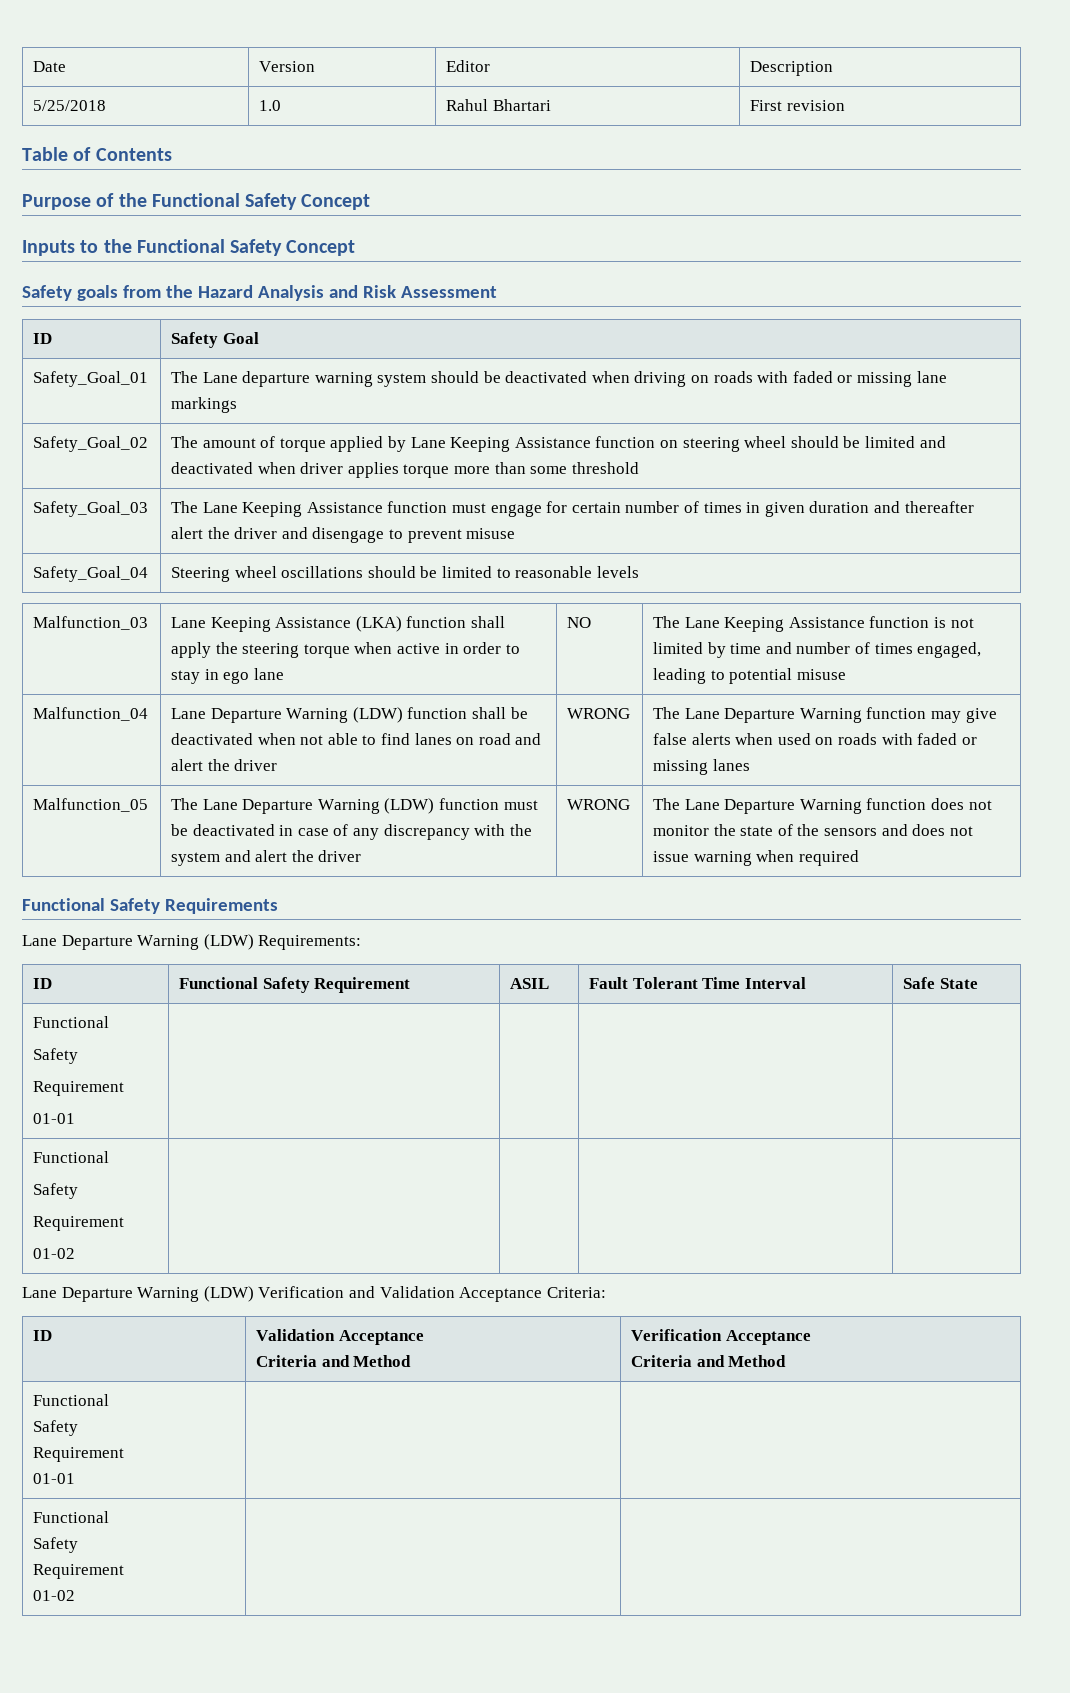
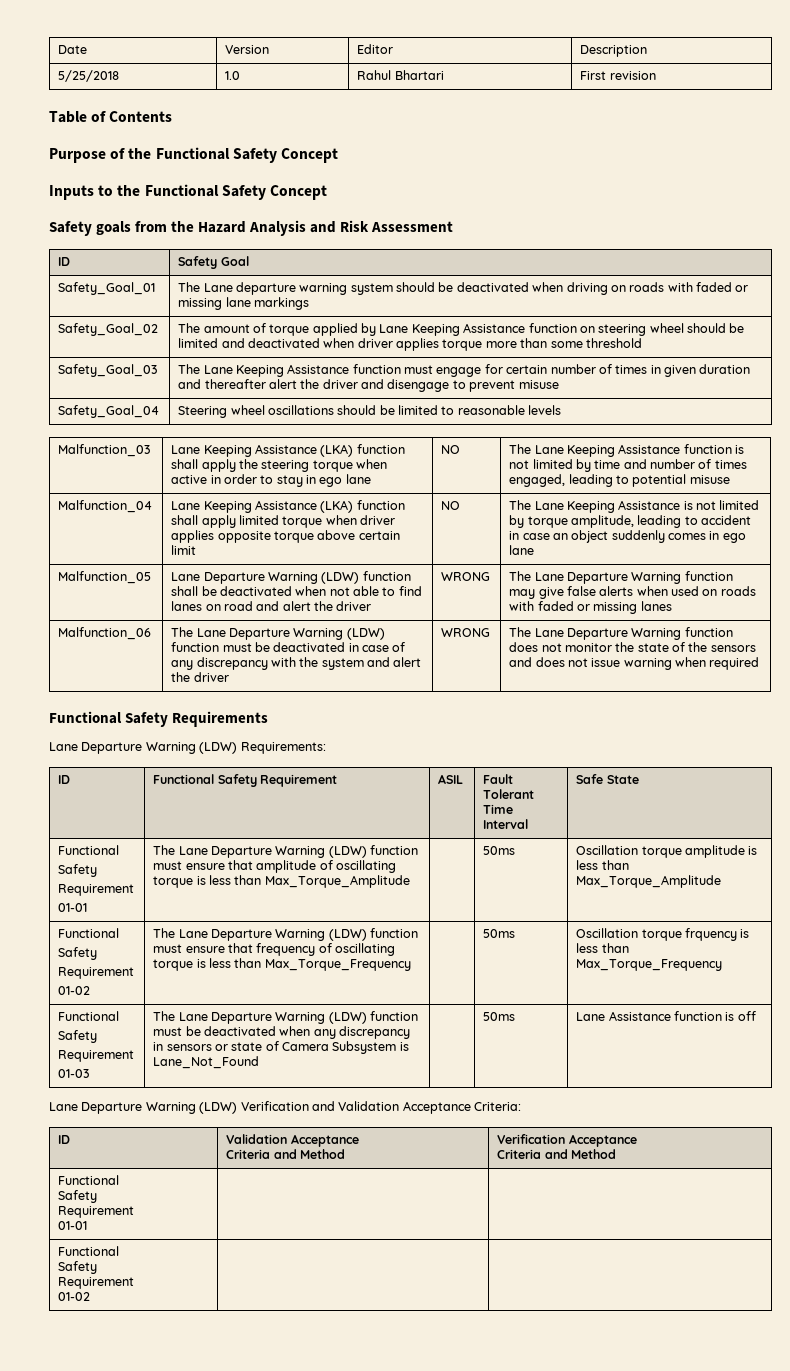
(149, 714) none -> [171,500,405,513] [171,515,396,528] [171,530,400,543] [171,545,197,555] [441,501,461,510] [509,500,760,513] [509,515,752,528] [509,530,746,543] [509,545,535,555] [58,571,152,584] | Lane Keeping Assistance (LKA) function shall apply limited torque when driver applies opposite torque above certain limit | NO | The Lane Keeping Assistance is not limited by torque amplitude, leading to accident in case an object suddenly comes in ego lane // Malfunction_05
[33,798,149,812] Malfunction_05 -> [58,627,152,640] Malfunction_06
[33,1151,110,1163] [33,1183,79,1199] [33,1216,125,1231] [33,1248,76,1259] | | | // Functional // Safety // Requirement // 01-02 | | | | -> [153,845,419,858] [153,860,397,873] [153,875,410,888] [483,846,516,855] [576,845,758,858] [576,860,629,870] [576,875,722,888] [58,928,120,938] [58,947,98,960] [58,967,135,979] [58,986,91,995] [153,928,419,941] [153,943,396,956] [153,958,411,971] [483,929,516,938] [576,928,750,941] [576,943,629,953] [576,959,723,971] [58,1011,120,1021] [58,1030,98,1043] [58,1050,135,1062] [58,1069,91,1078] [153,1011,419,1024] [153,1026,411,1039] [153,1041,409,1054] [153,1056,260,1069] [483,1012,516,1021] [576,1011,756,1021] The Lane Departure Warning (LDW) function must ensure that amplitude of oscillating torque is less than Max_Torque_Amplitude | | 50ms | Oscillation torque amplitude is less than Max_Torque_Amplitude // Functional // Safety // Requirement // 01-02 | The Lane Departure Warning (LDW) function must ensure that frequency of oscillating torque is less than Max_Torque_Frequency | | 50ms | Oscillation torque frquency is less than Max_Torque_Frequency // Functional // Safety // Requirement // 01-03 | The Lane Departure Warning (LDW) function must be deactivated when any discrepancy in sensors or state of Camera Subsystem is Lane_Not_Found | | 50ms | Lane Assistance function is off

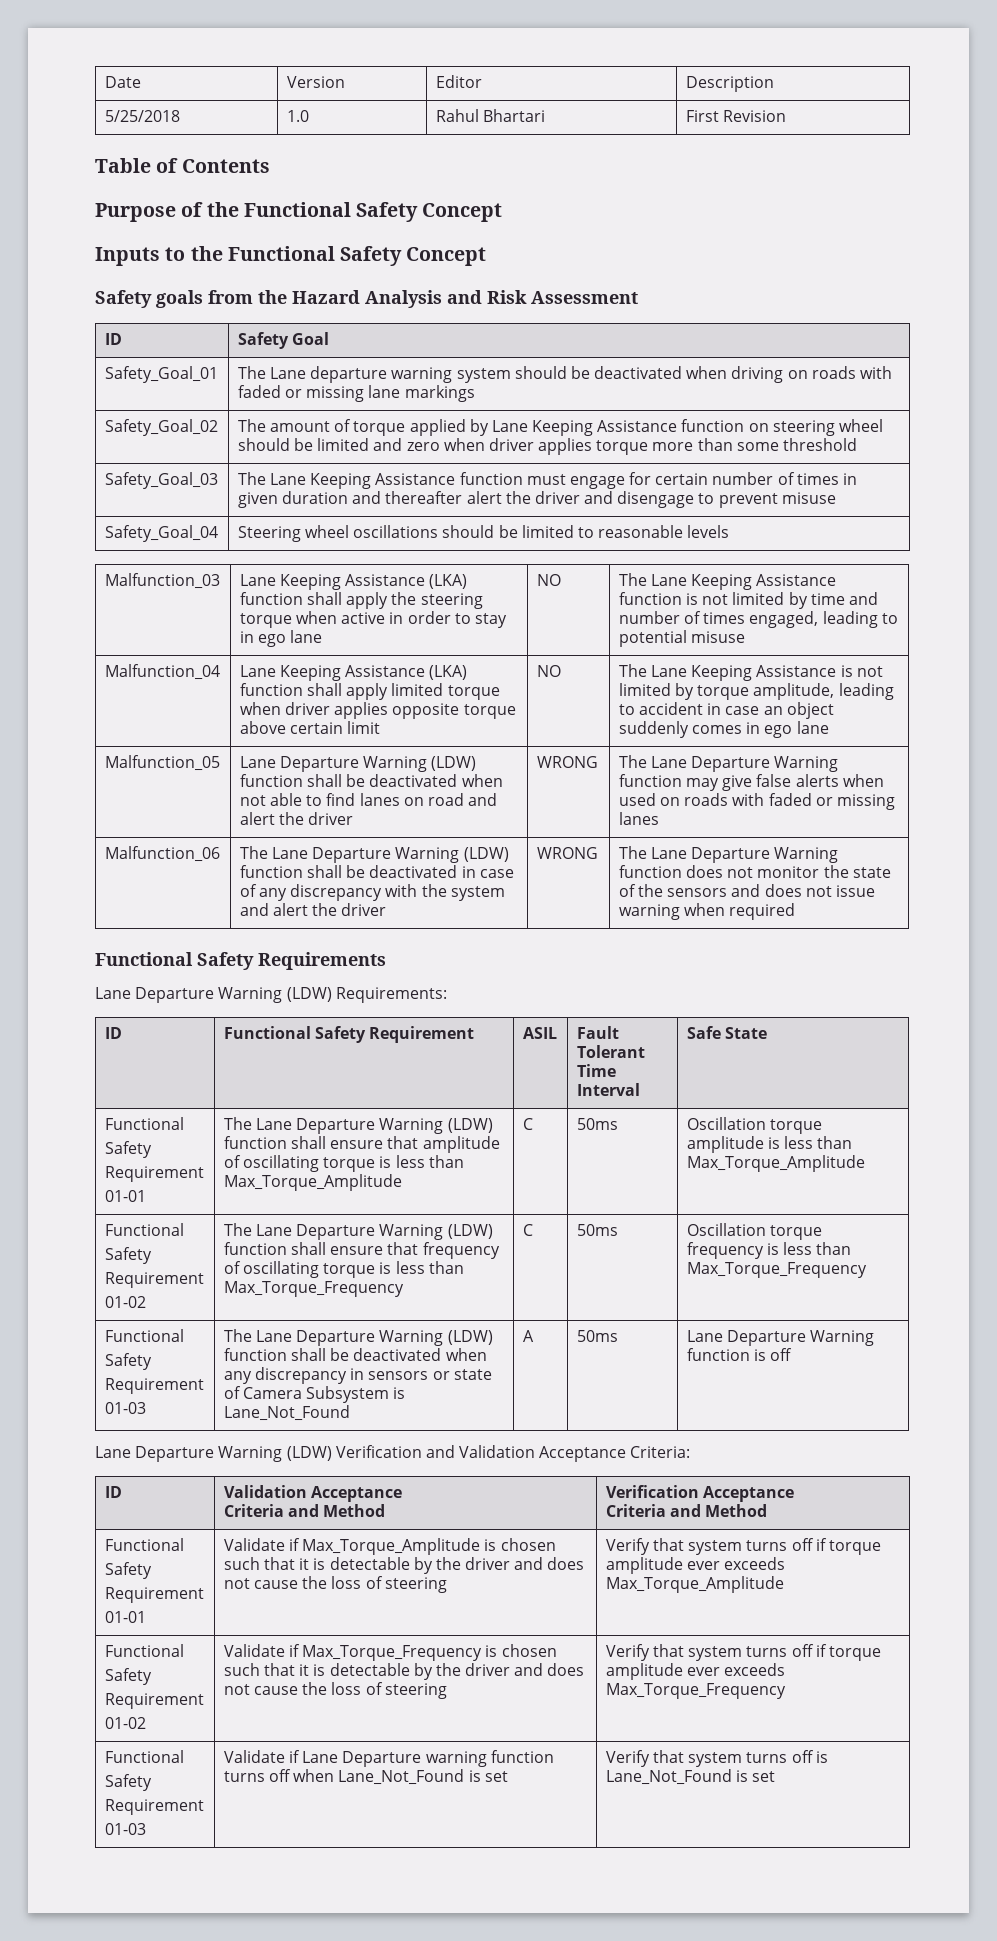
[609,71,656,80] revision -> [722,110,786,122] Revision
[247,338,320,348] deactivated -> [406,442,440,451] zero
[222,643,252,652] must -> [306,865,342,878] shall
[153,861,183,870] must -> [290,1136,326,1149] shall
(410, 881) none -> [522,1118,533,1130] C
[153,944,183,953] must -> [290,1242,326,1255] shall
[483,929,516,938] [576,928,737,941] | 50ms | Oscillation torque frquency -> [522,1224,533,1236] [576,1224,618,1236] [686,1223,822,1240] [686,1242,764,1259] C | 50ms | Oscillation torque frequency
[153,1027,183,1036] must -> [290,1348,326,1361] shall
(260, 1062) none -> [522,1330,534,1342] A
[608,1011,671,1021] Assistance -> [726,1330,875,1346] Departure Warning
[58,1246,120,1256] [58,1261,98,1274] [58,1277,135,1289] [58,1292,91,1301] | // Functional // Safety // Requirement // 01-02 | | -> [223,1538,556,1555] [223,1557,585,1574] [223,1576,447,1593] [605,1538,881,1555] [605,1557,786,1574] [605,1576,784,1593] [104,1644,184,1657] [104,1668,152,1685] [104,1693,204,1709] [104,1717,146,1729] [223,1644,557,1661] [223,1663,585,1680] [223,1682,447,1699] [605,1644,881,1661] [605,1663,786,1680] [605,1683,786,1699] [104,1750,184,1763] [104,1774,152,1791] [104,1799,204,1815] [104,1823,146,1835] [223,1750,554,1767] [223,1769,508,1785] [605,1750,828,1767] [605,1769,776,1785] Validate if Max_Torque_Amplitude is chosen such that it is detectable by the driver and does not cause the loss of steering | Verify that system turns off if torque amplitude ever exceeds Max_Torque_Amplitude // Functional // Safety // Requirement // 01-02 | Validate if Max_Torque_Frequency is chosen such that it is detectable by the driver and does not cause the loss of steering | Verify that system turns off if torque amplitude ever exceeds Max_Torque_Frequency // Functional // Safety // Requirement // 01-03 | Validate if Lane Departure warning function turns off when Lane_Not_Found is set | Verify that system turns off is Lane_Not_Found is set

